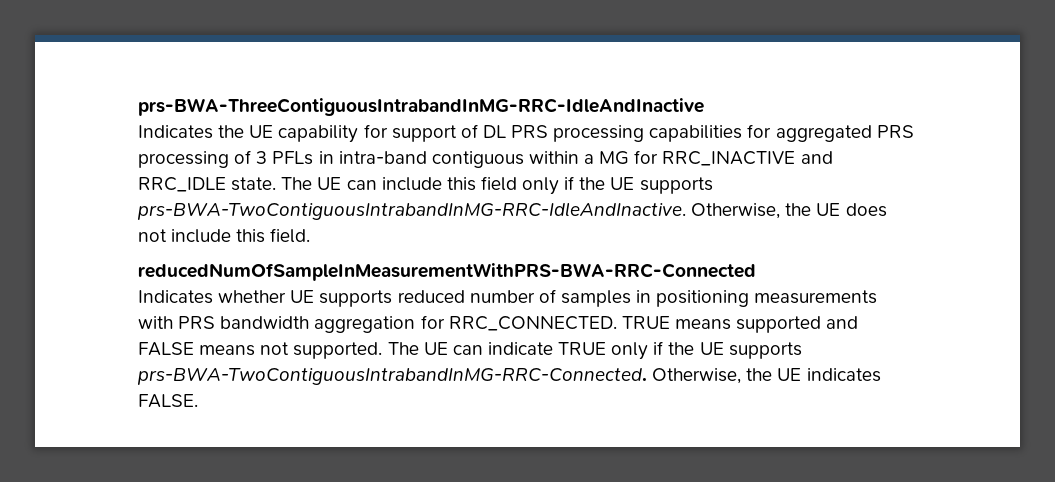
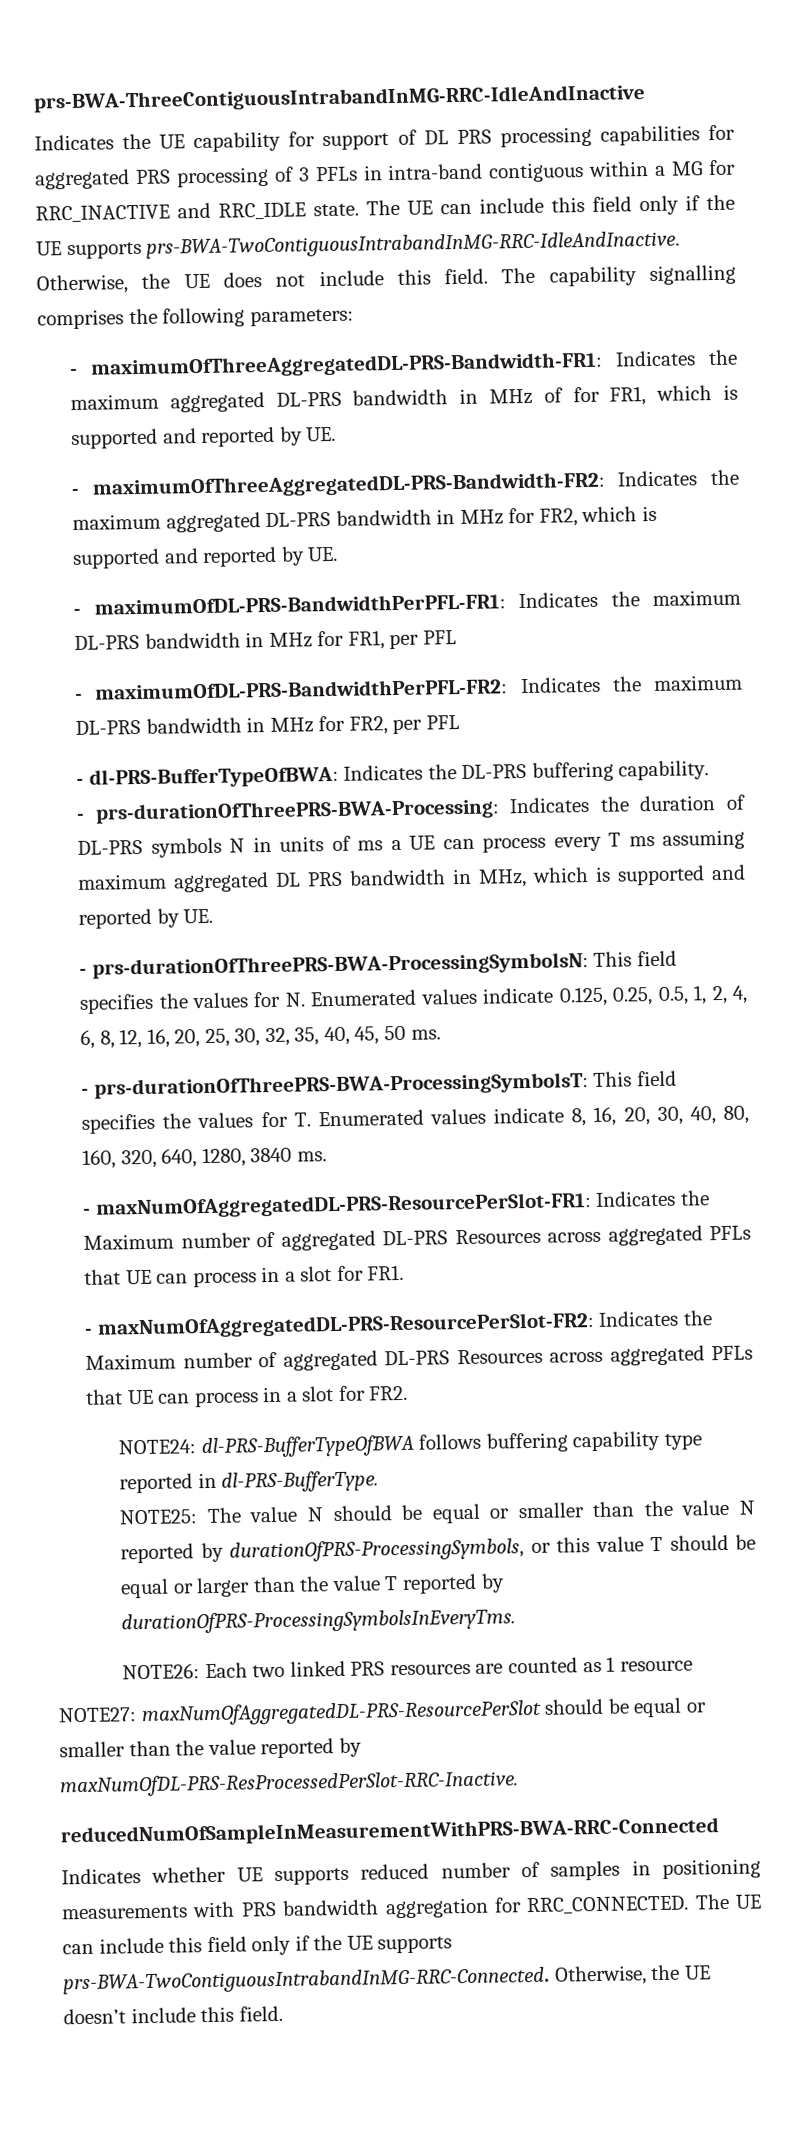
(311, 235) none -> [501,264,736,287] [37,307,354,330] [70,349,739,379] [70,384,739,413] [71,426,337,450] [71,469,739,499] [72,505,657,533] [72,546,339,569] [73,589,742,615] [74,630,457,650] [75,674,744,700] [75,715,460,735] [76,760,710,789] [77,794,746,824] [77,829,745,858] [77,864,746,893] [78,908,214,929] [79,950,677,979] [79,985,749,1014] [80,1025,441,1049] [81,1070,677,1099] [81,1105,750,1134] [82,1147,327,1169] [83,1190,710,1219] [83,1225,752,1251] [84,1264,405,1288] [85,1310,713,1339] [85,1345,754,1371] [85,1385,409,1408] [118,1430,702,1459] [119,1470,380,1494] [119,1499,755,1525] [120,1534,757,1564] [120,1573,505,1599] [121,1608,517,1635] [122,1656,693,1680] [58,1697,707,1727] [59,1737,362,1759] [59,1770,519,1798] The capability signalling comprises the following parameters: // - maximumOfThreeAggregatedDL-PRS-Bandwidth-FR1: Indicates the maximum aggregated DL-PRS bandwidth in MHz of for FR1, which is supported and reported by UE. // - maximumOfThreeAggregatedDL-PRS-Bandwidth-FR2: Indicates the maximum aggregated DL-PRS bandwidth in MHz for FR2, which is supported and reported by UE. // - maximumOfDL-PRS-BandwidthPerPFL-FR1: Indicates the maximum DL-PRS bandwidth in MHz for FR1, per PFL // - maximumOfDL-PRS-BandwidthPerPFL-FR2: Indicates the maximum DL-PRS bandwidth in MHz for FR2, per PFL // - dl-PRS-BufferTypeOfBWA: Indicates the DL-PRS buffering capability. // - prs-durationOfThreePRS-BWA-Processing: Indicates the duration of DL-PRS symbols N in units of ms a UE can process every T ms assuming maximum aggregated DL PRS bandwidth in MHz, which is supported and reported by UE. // - prs-durationOfThreePRS-BWA-ProcessingSymbolsN: This field specifies the values for N. Enumerated values indicate 0.125, 0.25, 0.5, 1, 2, 4, 6, 8, 12, 16, 20, 25, 30, 32, 35, 40, 45, 50 ms. // - prs-durationOfThreePRS-BWA-ProcessingSymbolsT: This field specifies the values for T. Enumerated values indicate 8, 16, 20, 30, 40, 80, 160, 320, 640, 1280, 3840 ms. // - maxNumOfAggregatedDL-PRS-ResourcePerSlot-FR1: Indicates the Maximum number of aggregated DL-PRS Resources across aggregated PFLs that UE can process in a slot for FR1. // - maxNumOfAggregatedDL-PRS-ResourcePerSlot-FR2: Indicates the Maximum number of aggregated DL-PRS Resources across aggregated PFLs that UE can process in a slot for FR2. // NOTE24: dl-PRS-BufferTypeOfBWA follows buffering capability type reported in dl-PRS-BufferType. // NOTE25: The value N should be equal or smaller than the value N reported by durationOfPRS-ProcessingSymbols, or this value T should be equal or larger than the value T reported by durationOfPRS-ProcessingSymbolsInEveryTms. // NOTE26: Each two linked PRS resources are counted as 1 resource // NOTE27: maxNumOfAggregatedDL-PRS-ResourcePerSlot should be equal or smaller than the value reported by maxNumOfDL-PRS-ResProcessedPerSlot-RRC-Inactive.
[621,316,859,333] [138,342,607,359] TRUE means supported and FALSE means not supported. The UE can indicate TRUE -> [694,1893,762,1910] [62,1936,247,1955] The UE can include this field
[806,368,881,382] [138,394,198,408] indicates FALSE. -> [63,2005,283,2025] doesn’t include this field.

